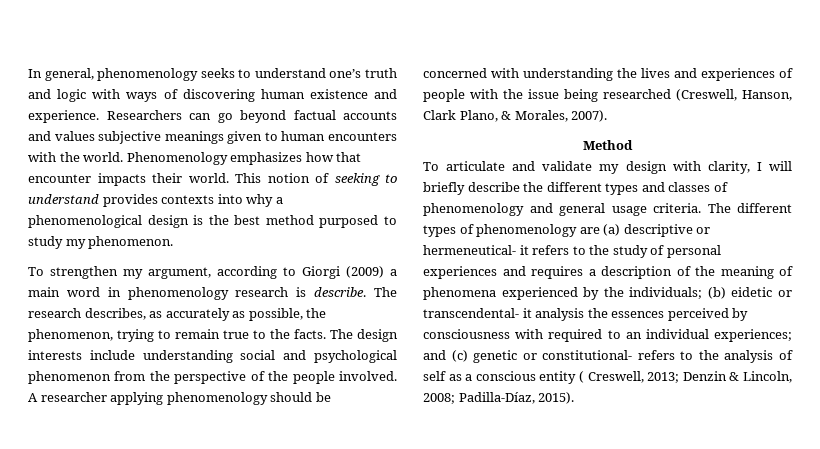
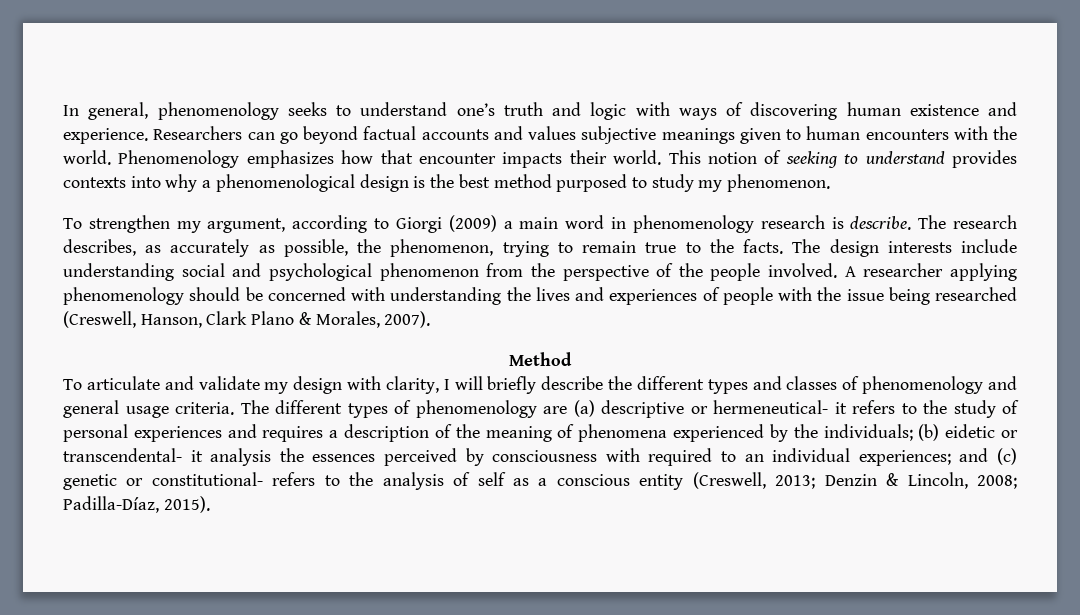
[459,110,498,122] Plano, -> [251,311,295,325] Plano
[579,371,644,383] ( Creswell, -> [692,472,766,489] (Creswell,

